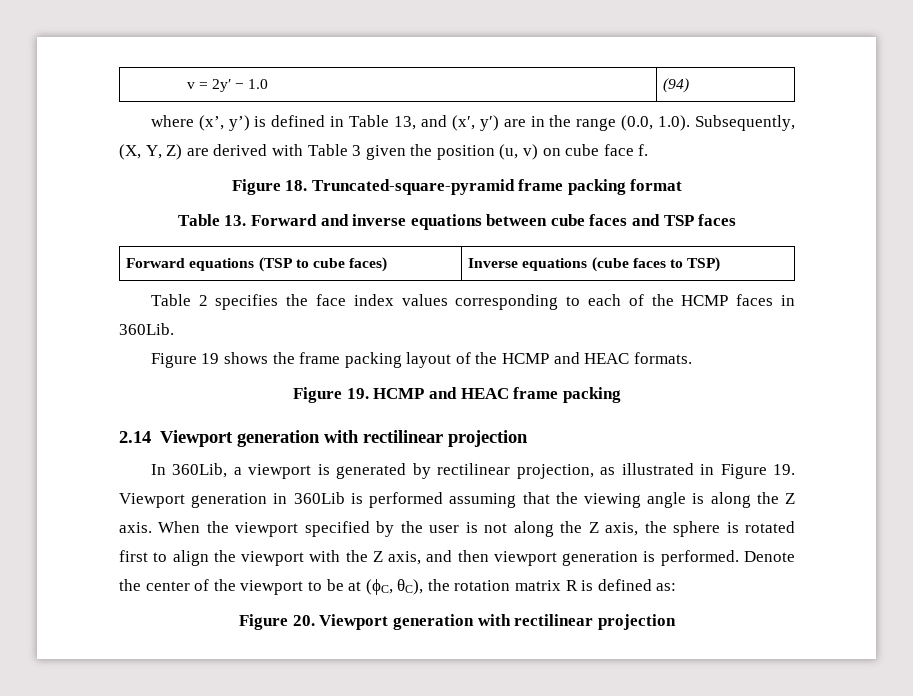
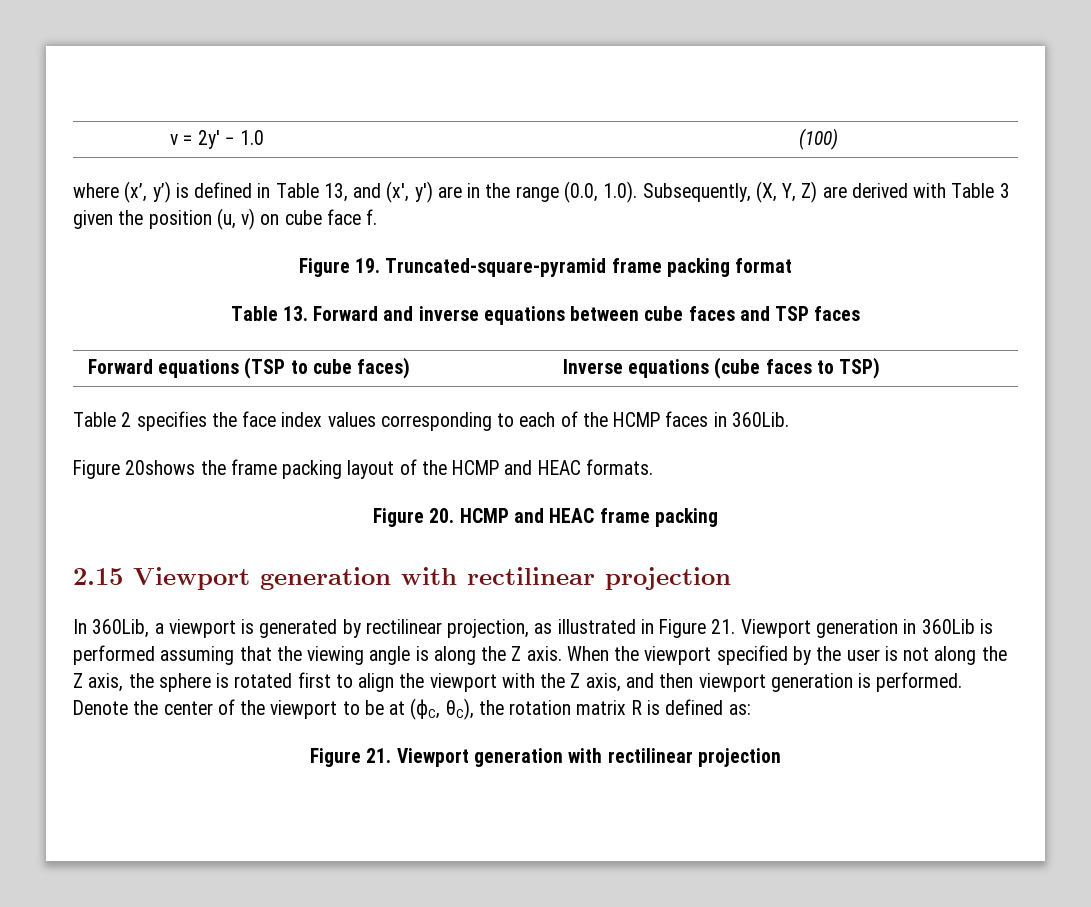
[663,78,690,93] (94) -> [798,128,838,150] (100)
[285,180,308,191] 18. -> [355,258,381,273] 19.
[201,352,268,364] 19 shows -> [125,460,196,475] 20shows
[346,388,369,399] 19. -> [429,508,455,523] 20.
[119,431,151,443] 2.14 -> [73,568,123,585] 2.15
[773,464,795,475] 19. -> [711,619,736,634] 21.
[292,615,315,626] 20. -> [366,748,392,763] 21.

